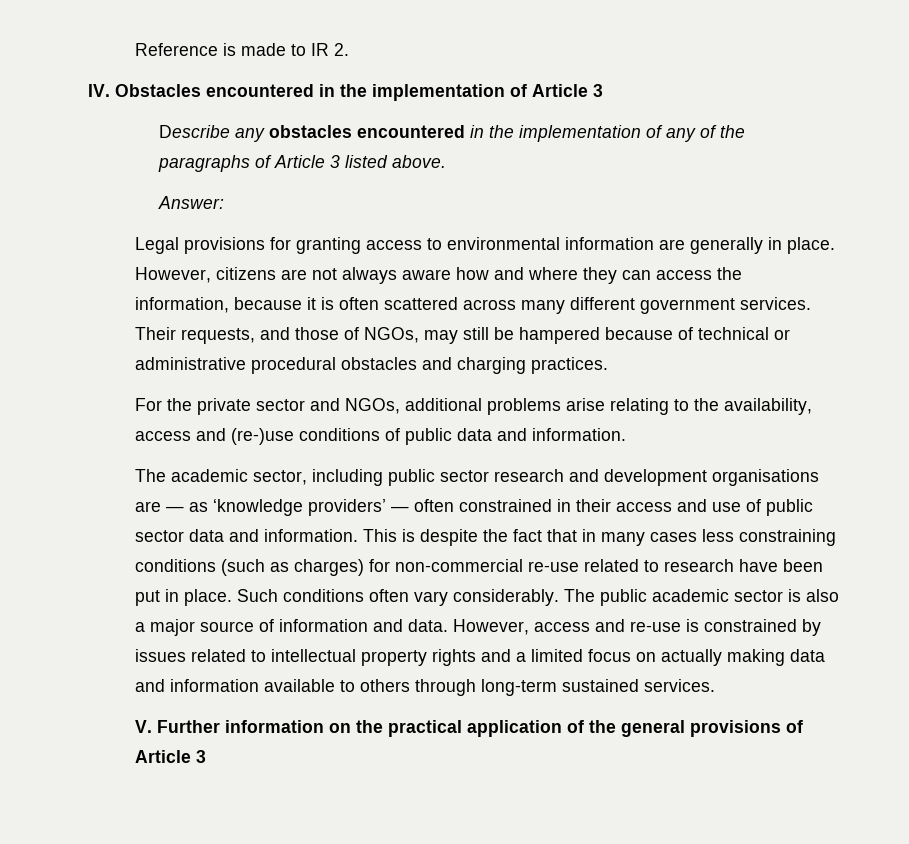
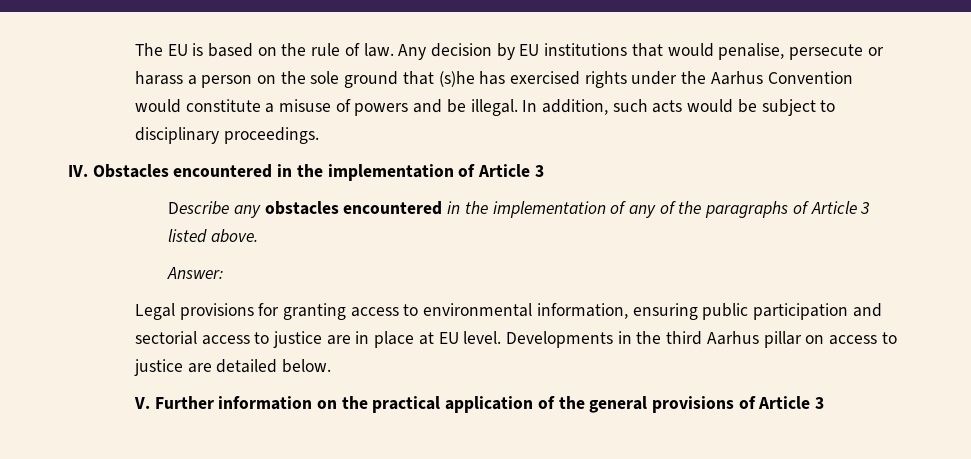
[135,43,350,56] Reference is made to IR 2. -> [134,43,884,60] [134,71,853,88] [134,99,836,116] [134,127,319,144] The EU is based on the rule of law. Any decision by EU institutions that would penalise, persecute or harass a person on the sole ground that (s)he has exercised rights under the Aarhus Convention would constitute a misuse of powers and be illegal. In addition, such acts would be subject to disciplinary proceedings.
[565,237,836,254] [135,267,743,284] [135,297,812,314] [135,327,791,344] [135,357,609,374] [135,398,813,415] [135,428,627,445] [135,469,820,486] [135,499,814,516] [135,529,837,546] [135,559,824,576] [135,589,840,606] [135,619,822,636] [135,649,826,666] [135,679,716,696] information are generally in place. However, citizens are not always aware how and where they can access the information, because it is often scattered across many different government services. Their requests, and those of NGOs, may still be hampered because of technical or administrative procedural obstacles and charging practices. // For the private sector and NGOs, additional problems arise relating to the availability, access and (re-)use conditions of public data and information. // The academic sector, including public sector research and development organisations are — as ‘knowledge providers’ — often constrained in their access and use of public sector data and information. This is despite the fact that in many cases less constraining conditions (such as charges) for non-commercial re-use related to research have been put in place. Such conditions often vary considerably. The public academic sector is also a major source of information and data. However, access and re-use is constrained by issues related to intellectual property rights and a limited focus on actually making data and information available to others through long-term sustained services. -> [536,303,882,320] [134,331,897,348] [133,359,331,376] information, ensuring public participation and sectorial access to justice are in place at EU level. Developments in the third Aarhus pillar on access to justice are detailed below.

